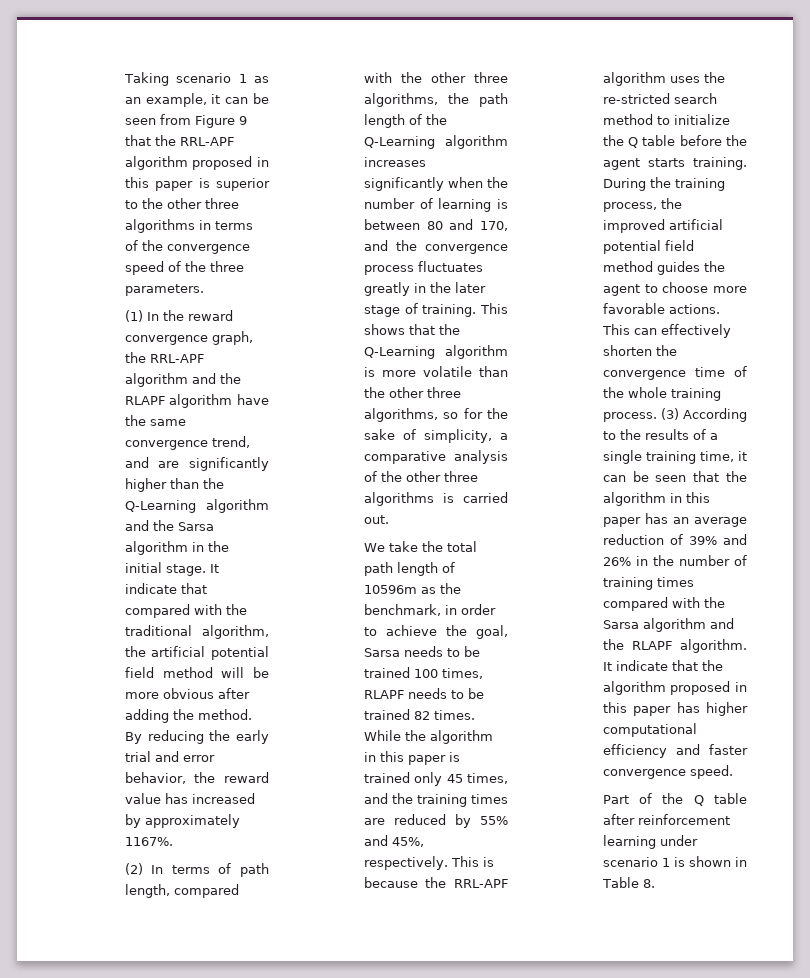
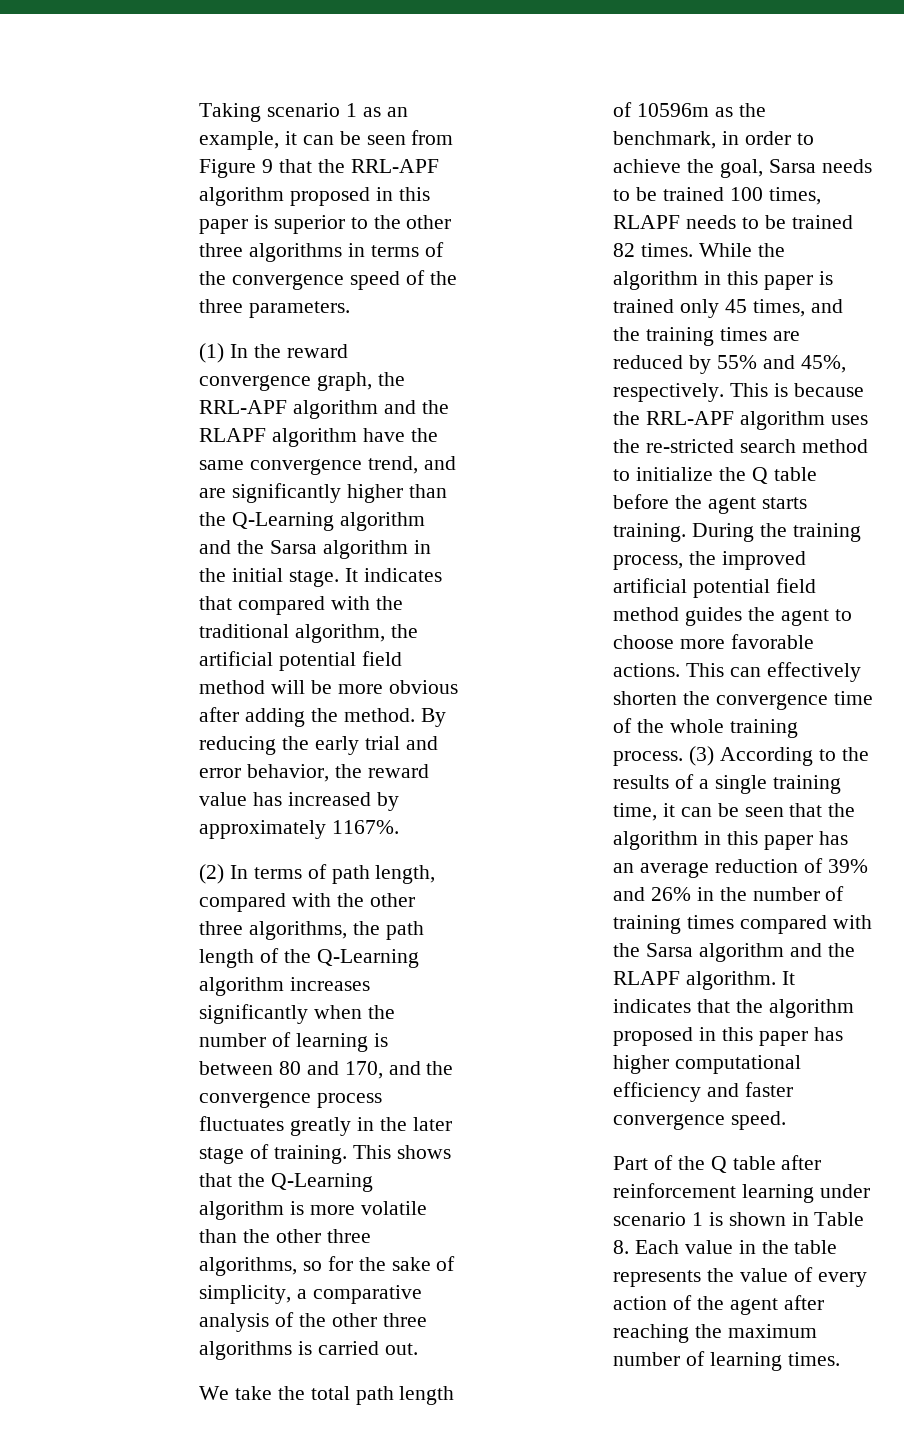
[124,583,177,594] indicate -> [363,568,442,582] indicates
[615,660,668,671] indicate -> [613,999,692,1013] indicates
(655, 883) none -> [635,1240,838,1254] [613,1267,867,1287] [613,1295,824,1315] [613,1324,817,1343] [613,1351,840,1371] Each value in the table represents the value of every action of the agent after reaching the maximum number of learning times.

